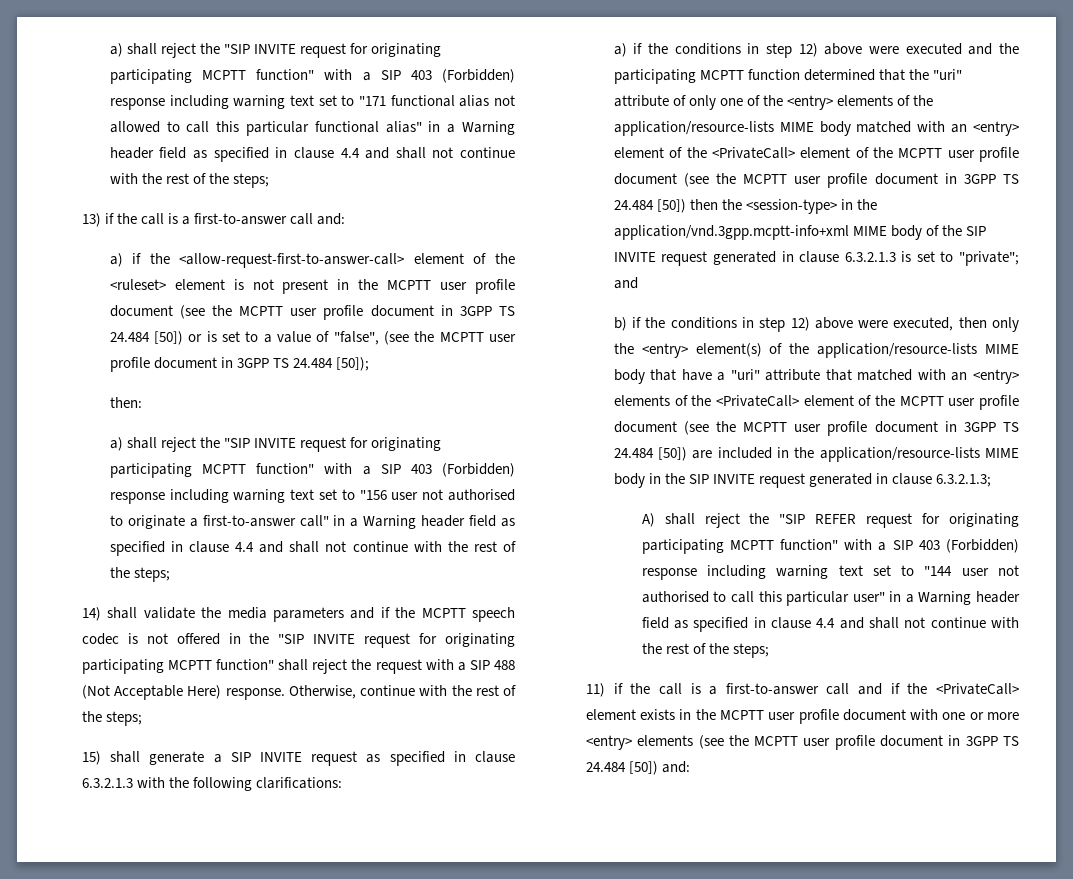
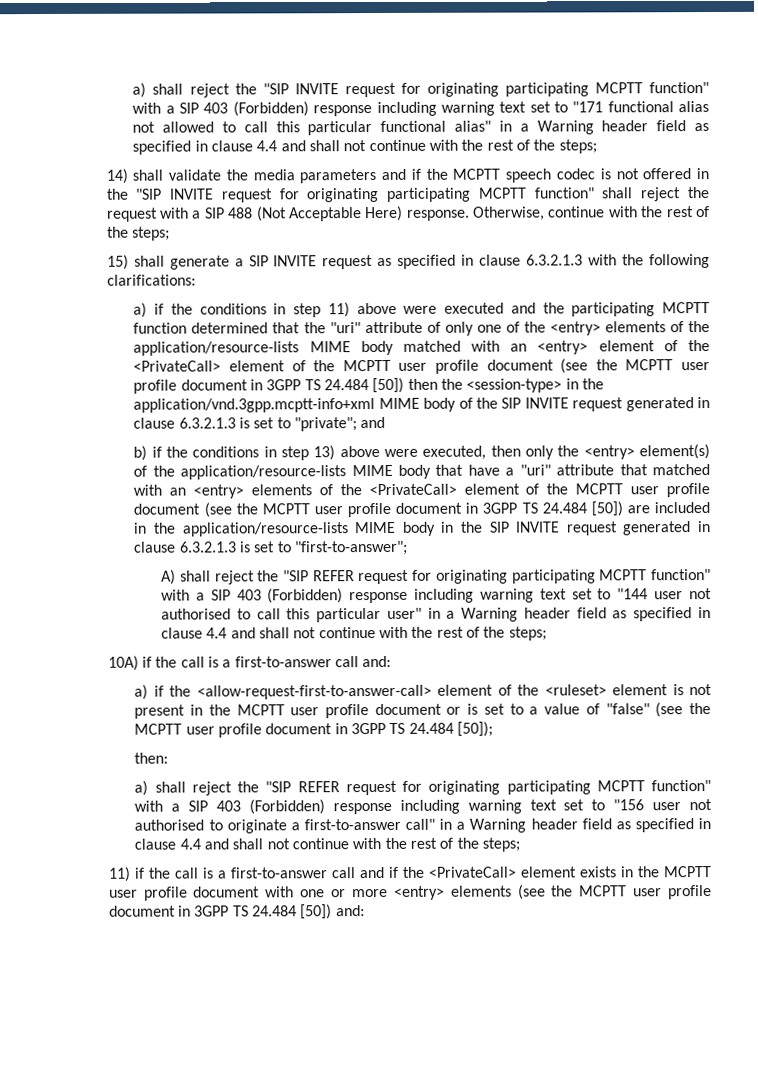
[81,213,346,227] [109,253,515,268] [109,279,515,294] [109,305,515,320] [109,331,516,345] [109,357,370,372] [109,397,142,408] [109,437,442,452] [109,463,515,478] [109,489,515,504] [109,515,516,529] [109,541,516,556] [109,567,170,582] // 13) if the call is a first-to-answer call and: // a) if the <allow-request-first-to-answer-call> element of the <ruleset> element is not present in the MCPTT user profile document (see the MCPTT user profile document in 3GPP TS 24.484 [50]) or is set to a value of "false", (see the MCPTT user profile document in 3GPP TS 24.484 [50]); // then: // a) shall reject the "SIP INVITE request for originating participating MCPTT function" with a SIP 403 (Forbidden) response including warning text set to "156 user not authorised to originate a first-to-answer call" in a Warning header field as specified in clause 4.4 and shall not continue with the rest of the steps; -> (597, 146) none
[798,43,818,57] 12) -> [327,302,350,318] 11)
[790,317,810,331] 12) -> [313,445,336,461] 13)
[936,474,992,487] 6.3.2.1.3; -> [179,540,408,556] 6.3.2.1.3 is set to "first-to-answer";
(769, 650) none -> [107,655,392,671] [134,684,712,700] [134,702,711,719] [134,721,493,738] [134,752,169,764] [134,780,711,796] [134,799,712,815] [134,818,712,834] [134,837,520,852] // 10A) if the call is a first-to-answer call and: // a) if the <allow-request-first-to-answer-call> element of the <ruleset> element is not present in the MCPTT user profile document or is set to a value of "false" (see the MCPTT user profile document in 3GPP TS 24.484 [50]); // then: // a) shall reject the "SIP REFER request for originating participating MCPTT function" with a SIP 403 (Forbidden) response including warning text set to "156 user not authorised to originate a first-to-answer call" in a Warning header field as specified in clause 4.4 and shall not continue with the rest of the steps;

